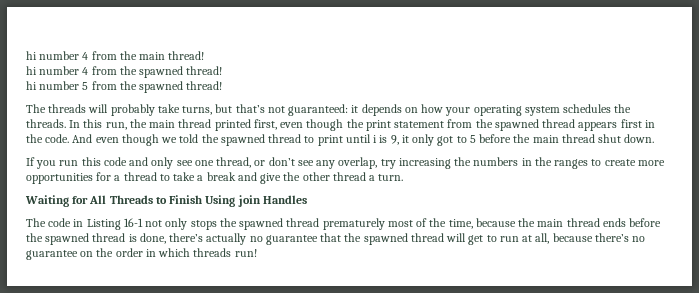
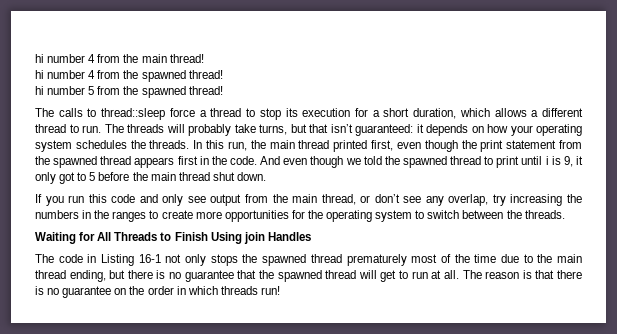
(46, 108) none -> [58,108,584,120] [35,124,124,133] calls to thread::sleep force a thread to stop its execution for a short duration, which allows a different thread to run. The
[235,104,285,113] that’s not -> [309,124,353,133] that isn’t
[194,160,214,166] one -> [210,194,318,206] output from the main
[114,172,404,184] a thread to take a break and give the other thread a turn. -> [307,210,565,222] the operating system to switch between the threads.
[448,218,662,229] [26,233,247,245] time, because the main thread ends before the spawned thread is done, there’s actually -> [474,254,582,263] [35,270,166,282] time due to the main thread ending, but there is
[535,233,629,244] all, because there’s -> [443,270,582,279] [35,286,44,295] all. The reason is that there is

